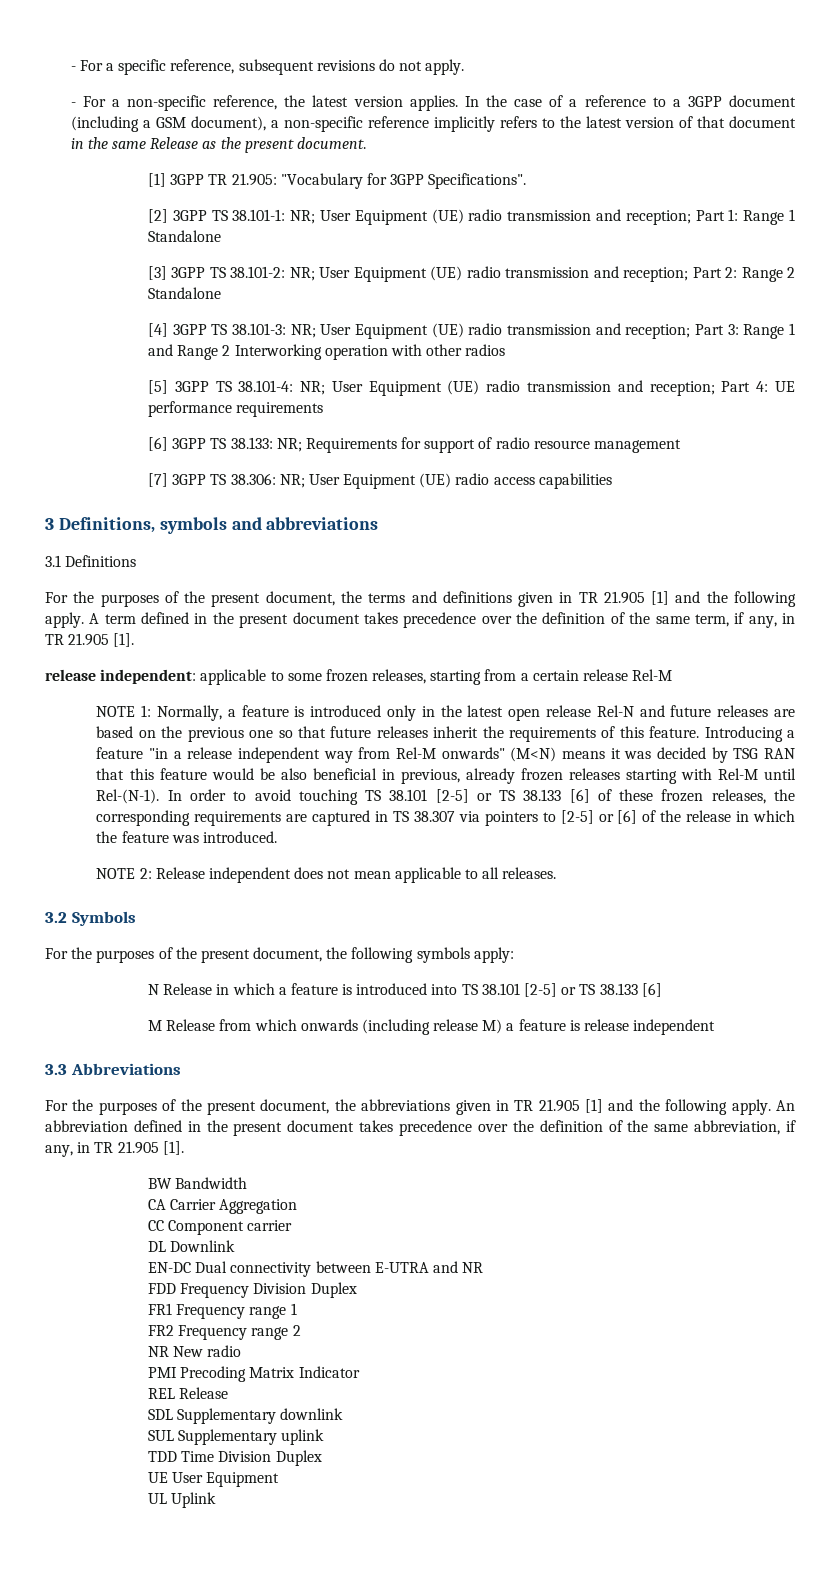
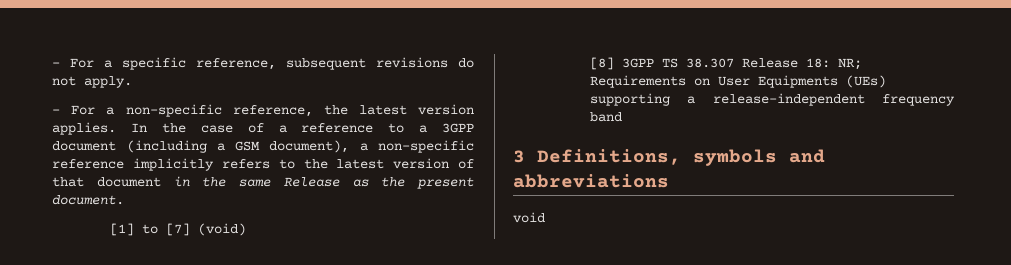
[170,173,527,189] [147,209,795,225] [147,230,221,242] [147,266,796,282] [147,287,221,299] [147,323,795,339] [147,344,506,360] [147,380,796,396] [147,401,324,417] [147,437,681,453] [147,473,612,489] 3GPP TR 21.905: "Vocabulary for 3GPP Specifications". // [2] 3GPP TS 38.101-1: NR; User Equipment (UE) radio transmission and reception; Part 1: Range 1 Standalone // [3] 3GPP TS 38.101-2: NR; User Equipment (UE) radio transmission and reception; Part 2: Range 2 Standalone // [4] 3GPP TS 38.101-3: NR; User Equipment (UE) radio transmission and reception; Part 3: Range 1 and Range 2 Interworking operation with other radios // [5] 3GPP TS 38.101-4: NR; User Equipment (UE) radio transmission and reception; Part 4: UE performance requirements // [6] 3GPP TS 38.133: NR; Requirements for support of radio resource management // [7] 3GPP TS 38.306: NR; User Equipment (UE) radio access capabilities -> [141,223,246,236] [589,57,862,70] [589,75,886,88] [589,93,955,106] [589,112,622,122] to [7] (void) // [8] 3GPP TS 38.307 Release 18: NR; Requirements on User Equipments (UEs) supporting a release-independent frequency band
[45,555,137,567] [45,591,797,607] [45,612,795,628] [45,633,135,647] [45,669,673,685] [96,705,796,721] [96,726,795,742] [96,747,795,763] [96,768,796,784] [96,789,796,805] [96,810,795,826] [96,831,278,843] [96,867,557,883] [45,911,136,926] [45,947,514,963] [147,983,662,997] [147,1019,716,1035] [45,1063,181,1075] [45,1099,796,1115] [45,1120,797,1136] [45,1141,184,1157] [147,1177,248,1189] [147,1199,298,1214] [147,1220,293,1235] [147,1240,236,1252] [147,1261,484,1277] [147,1282,357,1298] [147,1303,297,1319] [147,1325,301,1340] [147,1345,242,1357] [147,1366,360,1382] [147,1387,229,1399] [147,1408,344,1424] [147,1429,325,1445] [147,1450,322,1466] [147,1472,280,1487] [147,1492,217,1508] 3.1 Definitions // For the purposes of the present document, the terms and definitions given in TR 21.905 [1] and the following apply. A term defined in the present document takes precedence over the definition of the same term, if any, in TR 21.905 [1]. // release independent: applicable to some frozen releases, starting from a certain release Rel-M // NOTE 1: Normally, a feature is introduced only in the latest open release Rel-N and future releases are based on the previous one so that future releases inherit the requirements of this feature. Introducing a feature "in a release independent way from Rel-M onwards" (M<N) means it was decided by TSG RAN that this feature would be also beneficial in previous, already frozen releases starting with Rel-M until Rel-(N-1). In order to avoid touching TS 38.101 [2-5] or TS 38.133 [6] of these frozen releases, the corresponding requirements are captured in TS 38.307 via pointers to [2-5] or [6] of the release in which the feature was introduced. // NOTE 2: Release independent does not mean applicable to all releases. // 3.2 Symbols // For the purposes of the present document, the following symbols apply: // N Release in which a feature is introduced into TS 38.101 [2-5] or TS 38.133 [6] // M Release from which onwards (including release M) a feature is release independent // 3.3 Abbreviations // For the purposes of the present document, the abbreviations given in TR 21.905 [1] and the following apply. An abbreviation defined in the present document takes precedence over the definition of the same abbreviation, if any, in TR 21.905 [1]. // BW Bandwidth // CA Carrier Aggregation // CC Component carrier // DL Downlink // EN-DC Dual connectivity between E-UTRA and NR // FDD Frequency Division Duplex // FR1 Frequency range 1 // FR2 Frequency range 2 // NR New radio // PMI Precoding Matrix Indicator // REL Release // SDL Supplementary downlink // SUL Supplementary uplink // TDD Time Division Duplex // UE User Equipment // UL Uplink -> [513,212,545,223] void

